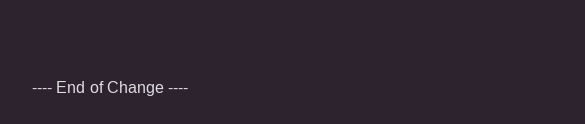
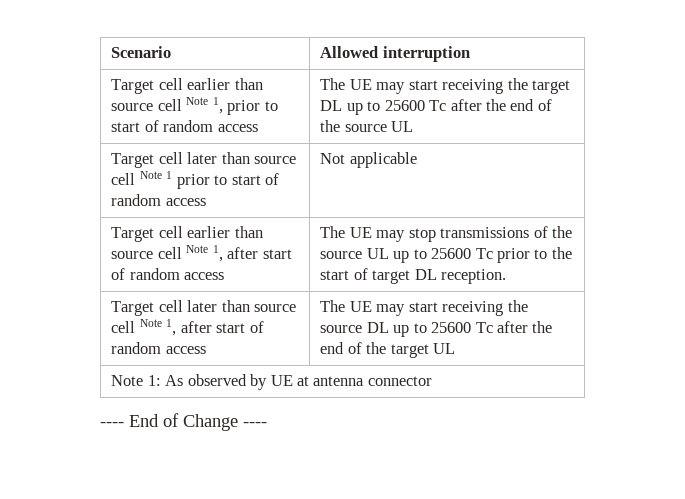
(32, 90) none -> [111,46,172,58] [320,46,470,62] [111,78,263,94] [111,97,278,115] [111,120,258,132] [320,78,571,94] [320,99,552,115] [320,120,414,132] [111,152,297,168] [111,171,280,189] [111,194,206,206] [320,152,417,168] [111,226,263,242] [111,245,292,262] [111,268,225,280] [320,226,573,242] [320,247,572,263] [320,268,507,284] [111,300,297,316] [111,319,264,336] [111,342,206,354] [320,300,528,316] [320,321,553,337] [320,342,456,358] [111,374,432,390] Scenario | Allowed interruption // Target cell earlier than source cell Note 1, prior to start of random access | The UE may start receiving the target DL up to 25600 Tc after the end of the source UL // Target cell later than source cell Note 1 prior to start of random access | Not applicable // Target cell earlier than source cell Note 1, after start of random access | The UE may stop transmissions of the source UL up to 25600 Tc prior to the start of target DL reception. // Target cell later than source cell Note 1, after start of random access | The UE may start receiving the source DL up to 25600 Tc after the end of the target UL // Note 1: As observed by UE at antenna connector //

